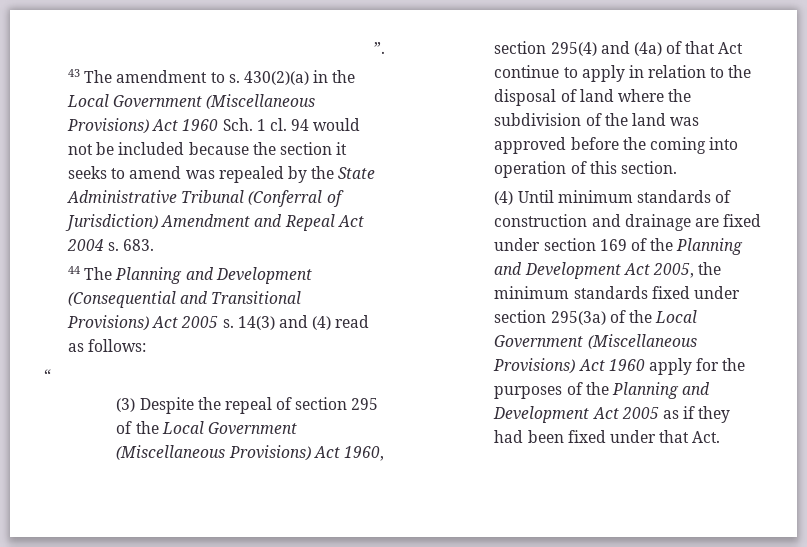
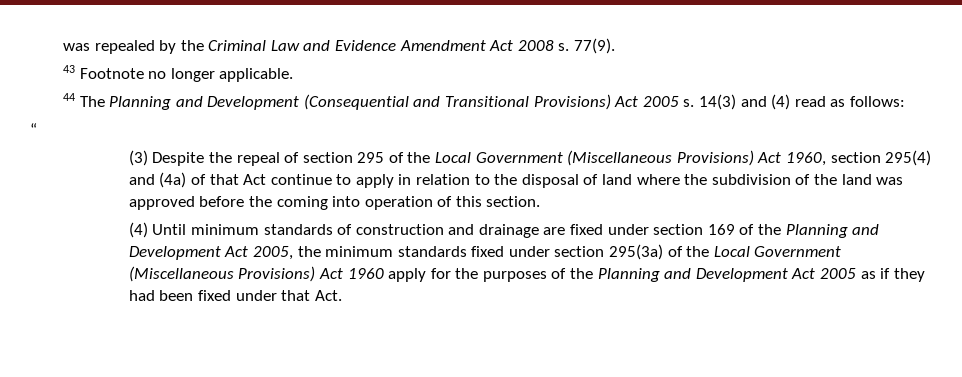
[374,42,385,54] [68,69,356,85] [67,94,316,109] [67,118,361,134] [68,142,348,155] [68,166,376,183] [67,190,344,207] [65,214,364,231] [67,239,155,251] ”. // 43 The amendment to s. 430(2)(a) in the Local Government (Miscellaneous Provisions) Act 1960 Sch. 1 cl. 94 would not be included because the section it seeks to amend was repealed by the State Administrative Tribunal (Conferral of Jurisdiction) Amendment and Repeal Act 2004 s. 683. -> [62,38,615,54] [62,65,294,82] was repealed by the Criminal Law and Evidence Amendment Act 2008 s. 77(9). // 43 Footnote no longer applicable.

